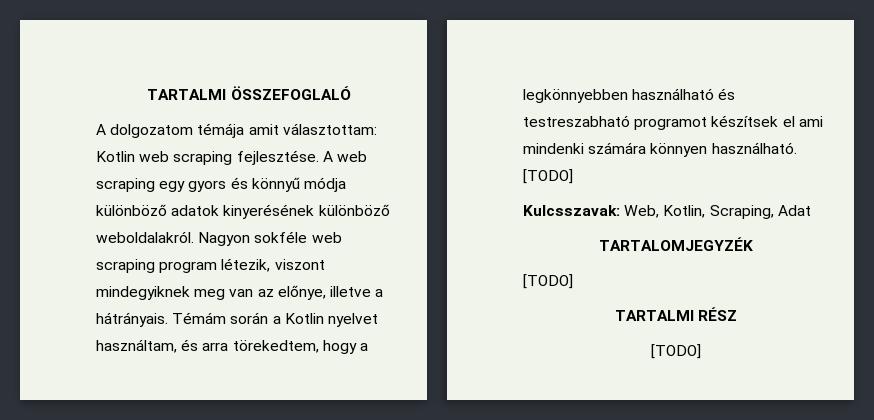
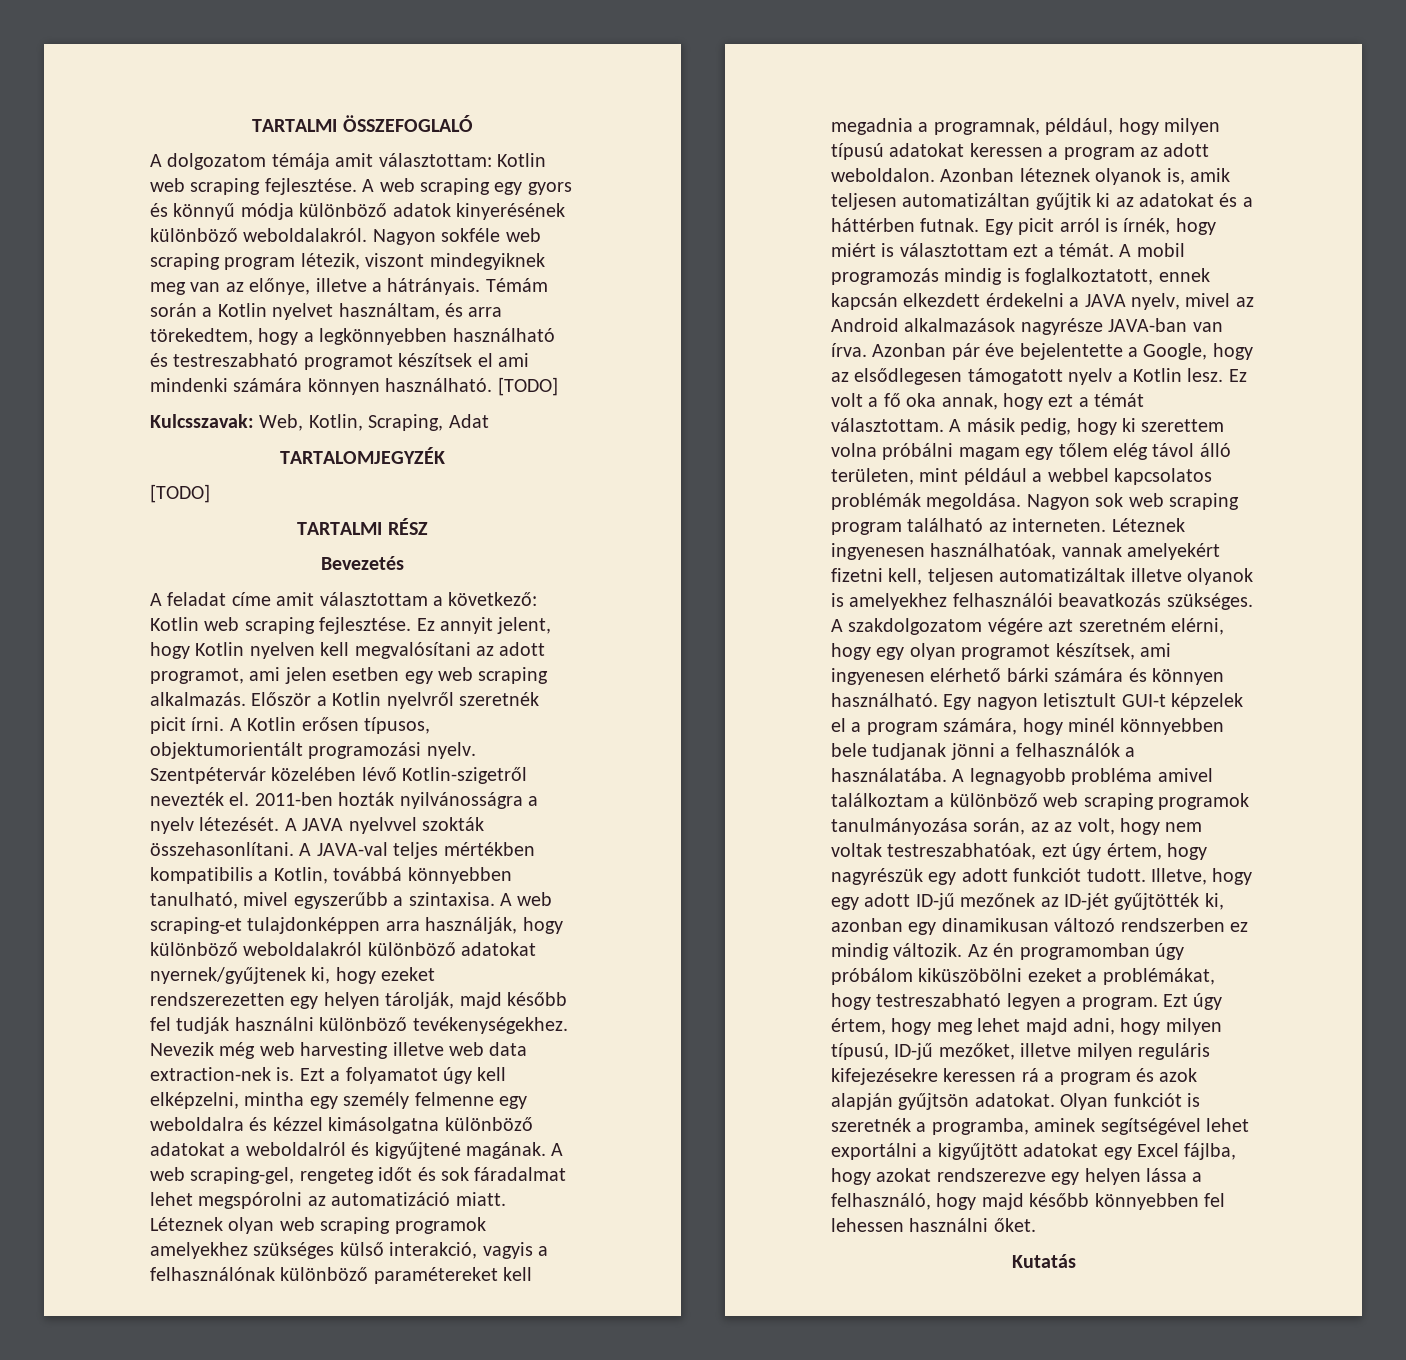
[651,344,701,359] [TODO] -> [321,556,404,570] [150,592,538,606] [150,617,552,634] [150,642,546,659] [150,667,549,684] [150,692,539,709] [150,717,430,734] [150,742,476,759] [150,767,528,784] [150,792,538,809] [150,817,484,834] [150,842,535,859] [150,867,512,884] [150,892,553,909] [150,917,563,934] [150,942,537,956] [150,967,436,984] [150,992,567,1009] [150,1017,568,1034] [150,1042,528,1059] [150,1067,507,1084] [150,1092,527,1109] [150,1117,533,1134] [150,1142,564,1159] [150,1167,567,1184] [150,1192,506,1209] [150,1217,486,1234] [150,1242,548,1259] [150,1267,533,1284] [831,118,1220,135] [831,143,1210,160] [831,168,1230,185] [831,193,1253,210] [831,218,1216,235] [831,243,1185,257] [831,268,1210,285] [831,293,1254,310] [831,318,1223,335] [831,343,1253,360] [831,368,1247,385] [831,393,1145,410] [831,418,1225,435] [831,443,1231,460] [831,468,1212,485] [831,493,1239,510] [831,518,1185,535] [831,543,1221,560] [831,568,1253,585] [831,593,1253,610] [831,618,1224,635] [831,643,1171,660] [831,668,1224,685] [831,693,1243,710] [831,718,1225,735] [831,743,1135,760] [831,768,1213,785] [831,793,1249,810] [831,818,1203,835] [831,843,1207,860] [831,868,1253,885] [831,893,1224,910] [831,918,1248,935] [831,943,1184,960] [831,968,1215,985] [831,993,1223,1010] [831,1018,1222,1035] [831,1043,1210,1060] [831,1068,1198,1085] [831,1093,1200,1110] [831,1118,1249,1135] [831,1143,1237,1160] [831,1168,1203,1185] [831,1193,1225,1210] [831,1218,1036,1232] [1011,1254,1076,1268] Bevezetés // A feladat címe amit választottam a következő: Kotlin web scraping fejlesztése. Ez annyit jelent, hogy Kotlin nyelven kell megvalósítani az adott programot, ami jelen esetben egy web scraping alkalmazás. Először a Kotlin nyelvről szeretnék picit írni. A Kotlin erősen típusos, objektumorientált programozási nyelv. Szentpétervár közelében lévő Kotlin-szigetről nevezték el. 2011-ben hozták nyilvánosságra a nyelv létezését. A JAVA nyelvvel szokták összehasonlítani. A JAVA-val teljes mértékben kompatibilis a Kotlin, továbbá könnyebben tanulható, mivel egyszerűbb a szintaxisa. A web scraping-et tulajdonképpen arra használják, hogy különböző weboldalakról különböző adatokat nyernek/gyűjtenek ki, hogy ezeket rendszerezetten egy helyen tárolják, majd később fel tudják használni különböző tevékenységekhez. Nevezik még web harvesting illetve web data extraction-nek is. Ezt a folyamatot úgy kell elképzelni, mintha egy személy felmenne egy weboldalra és kézzel kimásolgatna különböző adatokat a weboldalról és kigyűjtené magának. A web scraping-gel, rengeteg időt és sok fáradalmat lehet megspórolni az automatizáció miatt. Léteznek olyan web scraping programok amelyekhez szükséges külső interakció, vagyis a felhasználónak különböző paramétereket kell megadnia a programnak, például, hogy milyen típusú adatokat keressen a program az adott weboldalon. Azonban léteznek olyanok is, amik teljesen automatizáltan gyűjtik ki az adatokat és a háttérben futnak. Egy picit arról is írnék, hogy miért is választottam ezt a témát. A mobil programozás mindig is foglalkoztatott, ennek kapcsán elkezdett érdekelni a JAVA nyelv, mivel az Android alkalmazások nagyrésze JAVA-ban van írva. Azonban pár éve bejelentette a Google, hogy az elsődlegesen támogatott nyelv a Kotlin lesz. Ez volt a fő oka annak, hogy ezt a témát választottam. A másik pedig, hogy ki szerettem volna próbálni magam egy tőlem elég távol álló területen, mint például a webbel kapcsolatos problémák megoldása. Nagyon sok web scraping program található az interneten. Léteznek ingyenesen használhatóak, vannak amelyekért fizetni kell, teljesen automatizáltak illetve olyanok is amelyekhez felhasználói beavatkozás szükséges. A szakdolgozatom végére azt szeretném elérni, hogy egy olyan programot készítsek, ami ingyenesen elérhető bárki számára és könnyen használható. Egy nagyon letisztult GUI-t képzelek el a program számára, hogy minél könnyebben bele tudjanak jönni a felhasználók a használatába. A legnagyobb probléma amivel találkoztam a különböző web scraping programok tanulmányozása során, az az volt, hogy nem voltak testreszabhatóak, ezt úgy értem, hogy nagyrészük egy adott funkciót tudott. Illetve, hogy egy adott ID-jű mezőnek az ID-jét gyűjtötték ki, azonban egy dinamikusan változó rendszerben ez mindig változik. Az én programomban úgy próbálom kiküszöbölni ezeket a problémákat, hogy testreszabható legyen a program. Ezt úgy értem, hogy meg lehet majd adni, hogy milyen típusú, ID-jű mezőket, illetve milyen reguláris kifejezésekre keressen rá a program és azok alapján gyűjtsön adatokat. Olyan funkciót is szeretnék a programba, aminek segítségével lehet exportálni a kigyűjtött adatokat egy Excel fájlba, hogy azokat rendszerezve egy helyen lássa a felhasználó, hogy majd később könnyebben fel lehessen használni őket. // Kutatás

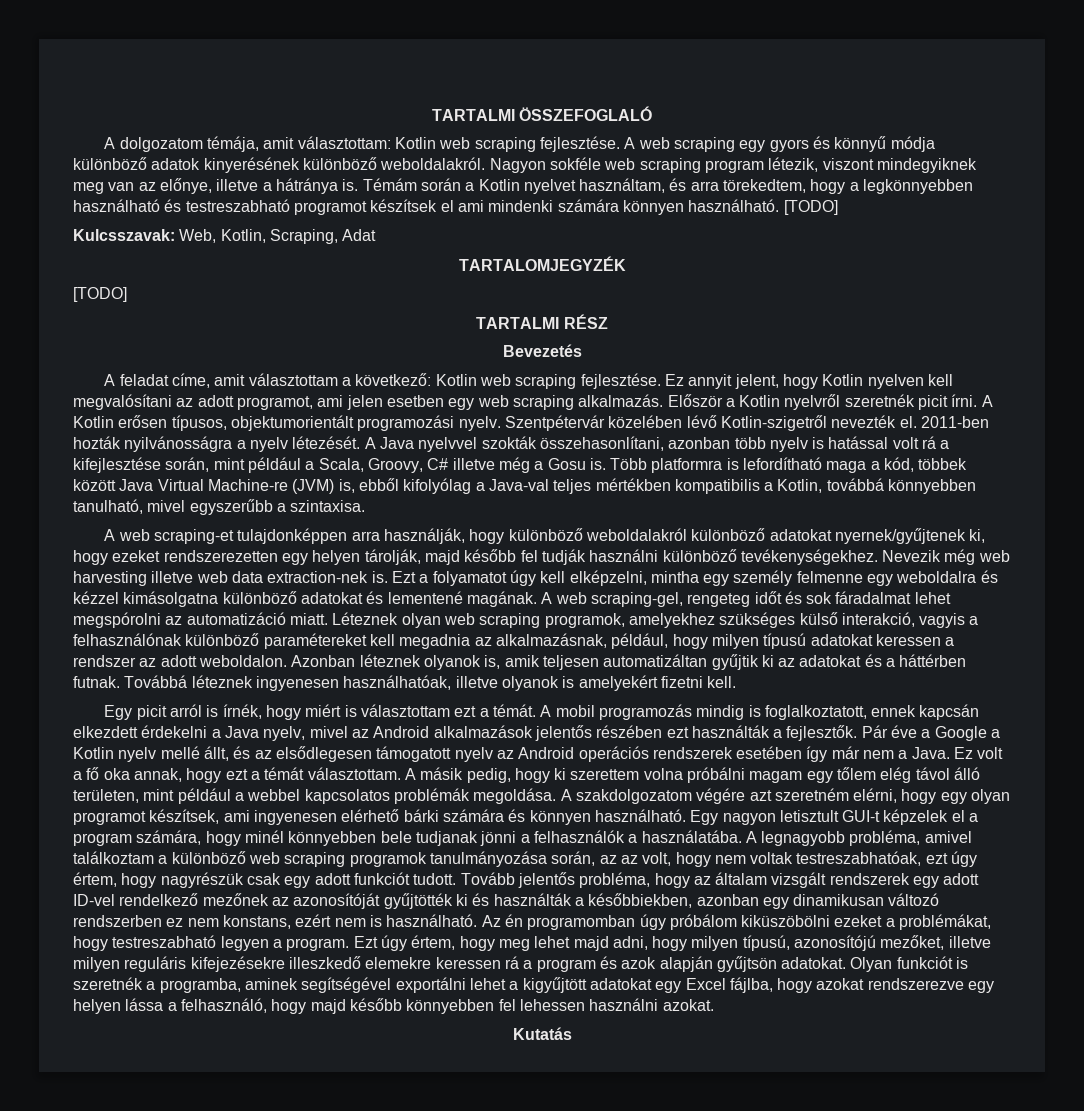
[271,153,330,170] témája -> [207,136,260,152] témája,
[387,278,481,295] hátrányais. -> [275,178,359,194] hátránya is.
[231,592,271,606] címe -> [172,373,211,388] címe,
[302,818,344,831] JAVA -> [379,437,414,449] Java
[150,842,388,856] összehasonlítani. A JAVA-val -> [539,436,950,452] [73,457,968,473] [73,478,549,494] összehasonlítani, azonban több nyelv is hatással volt rá a kifejlesztése során, mint például a Scala, Groovy, C# illetve még a Gosu is. Több platformra is lefordítható maga a kód, többek között Java Virtual Machine-re (JVM) is, ebből kifolyólag a Java-val
(495, 899) none -> (366, 506) //
[230,1142,461,1159] a weboldalról és kigyűjtené -> [366,591,463,604] és lementené
[394,1217,486,1234] programok -> [544,613,625,628] programok,
[918,118,1040,135] a programnak, -> [474,633,607,648] az alkalmazásnak,
[1063,147,1135,160] program -> [73,655,136,667] rendszer
(980, 225) none -> [124,675,737,691] Továbbá léteznek ingyenesen használhatóak, illetve olyanok is amelyekért fizetni kell. //
[1084,294,1126,307] JAVA -> [224,726,259,738] Java
[1020,318,1223,335] [831,343,1253,360] [831,368,1224,385] nagyrésze JAVA-ban van írva. Azonban pár éve bejelentette a Google, hogy az elsődlegesen támogatott nyelv a Kotlin lesz. -> [534,725,1001,741] [73,746,950,762] jelentős részében ezt használták a fejlesztők. Pár éve a Google a Kotlin nyelv mellé állt, és az elsődlegesen támogatott nyelv az Android operációs rendszerek esetében így már nem a Java.
[1026,493,1239,510] [831,518,1185,535] [831,543,1221,560] [831,568,1253,585] [831,593,1253,610] Nagyon sok web scraping program található az interneten. Léteznek ingyenesen használhatóak, vannak amelyekért fizetni kell, teljesen automatizáltak illetve olyanok is amelyekhez felhasználói beavatkozás szükséges. -> (557, 796) none
[1071,768,1153,785] probléma -> [849,830,921,846] probléma,
(923, 876) none -> [246,873,281,885] csak
[1151,868,1253,885] [831,893,1224,910] Illetve, hogy egy adott ID-jű mezőnek az ID-jét gyűjtötték ki, -> [460,872,980,888] [73,893,693,909] Tovább jelentős probléma, hogy az általam vizsgált rendszerek egy adott ID-vel rendelkező mezőnek az azonosítóját gyűjtötték ki és használták a későbbiekben,
[831,943,963,960] mindig változik. -> [187,914,478,929] nem konstans, ezért nem is használható.
[894,1043,934,1060] ID-jű -> [794,935,877,951] azonosítójú
(938, 1076) none -> [288,956,432,969] illeszkedő elemekre
[1206,1118,1249,1132] [831,1143,917,1160] lehet exportálni -> [395,977,506,993] exportálni lehet
[993,1218,1036,1232] őket. -> [662,999,714,1011] azokat.

